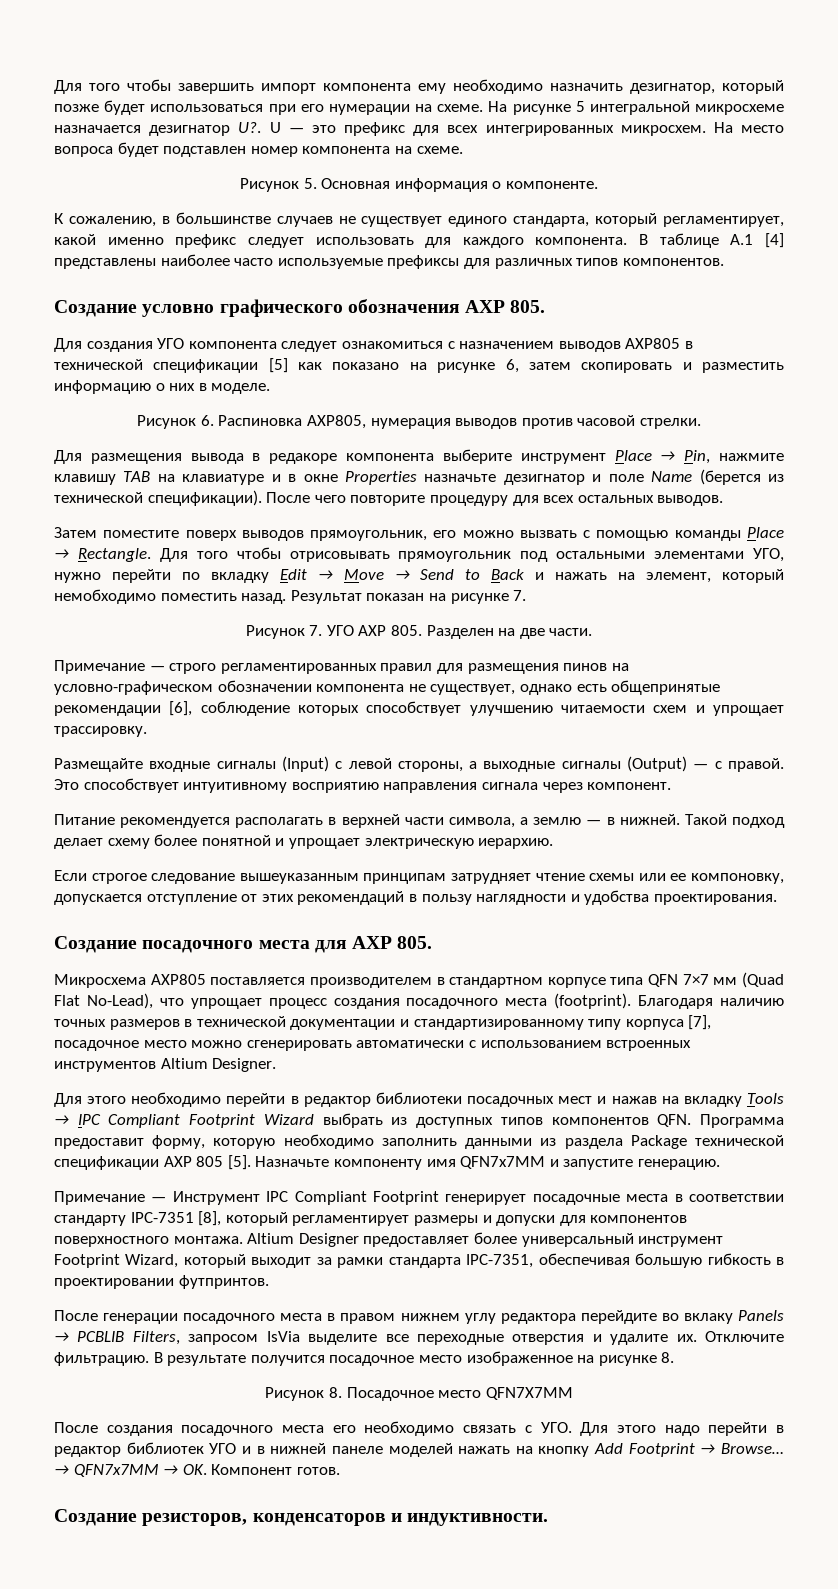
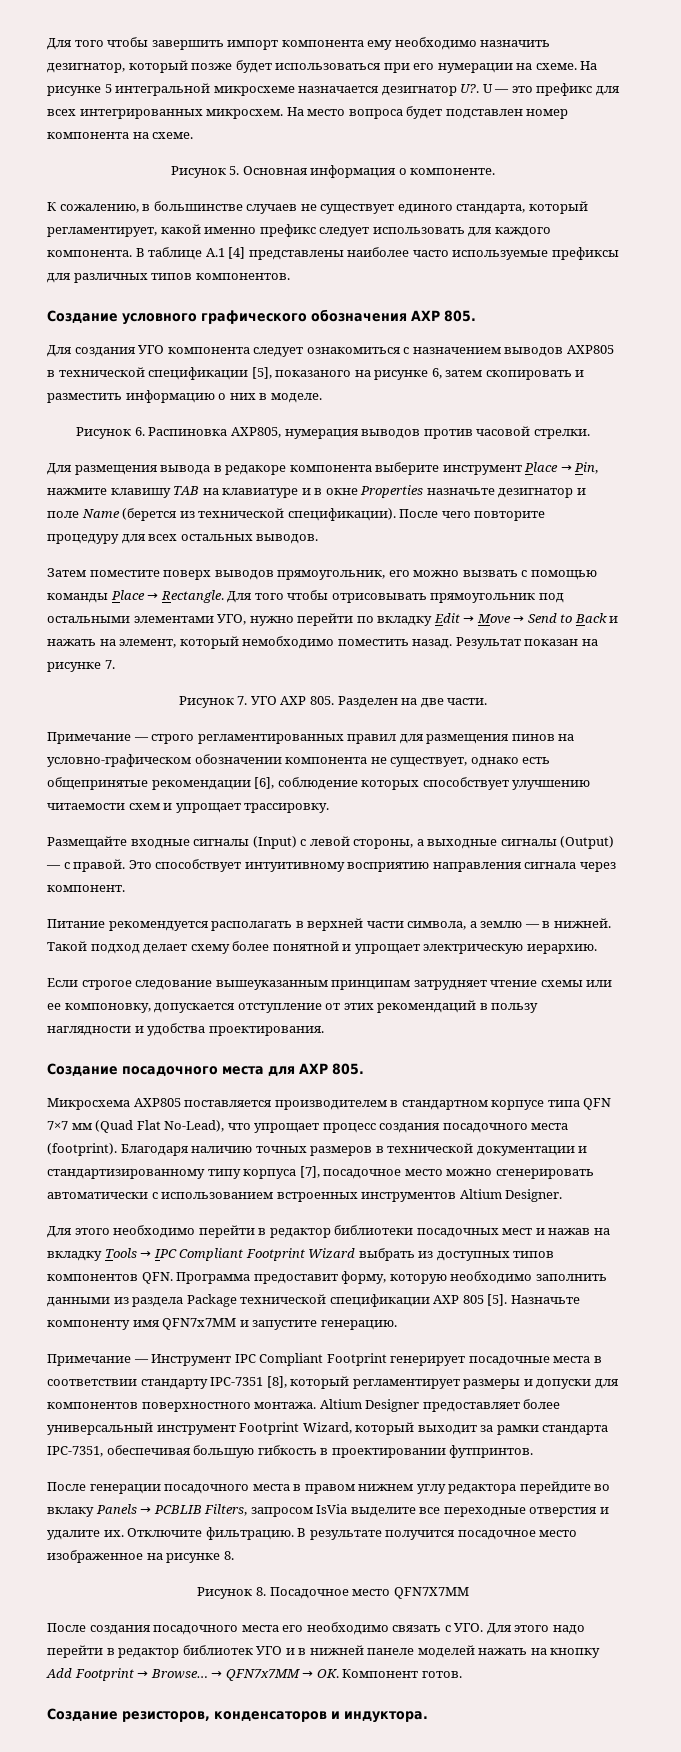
[142,304,215,317] условно -> [122,313,197,325] условного
[268,358,400,373] [5] как показано -> [251,367,352,379] [5], показаного
[407,1513,549,1526] индуктивности. -> [344,1711,428,1723] индуктора.

